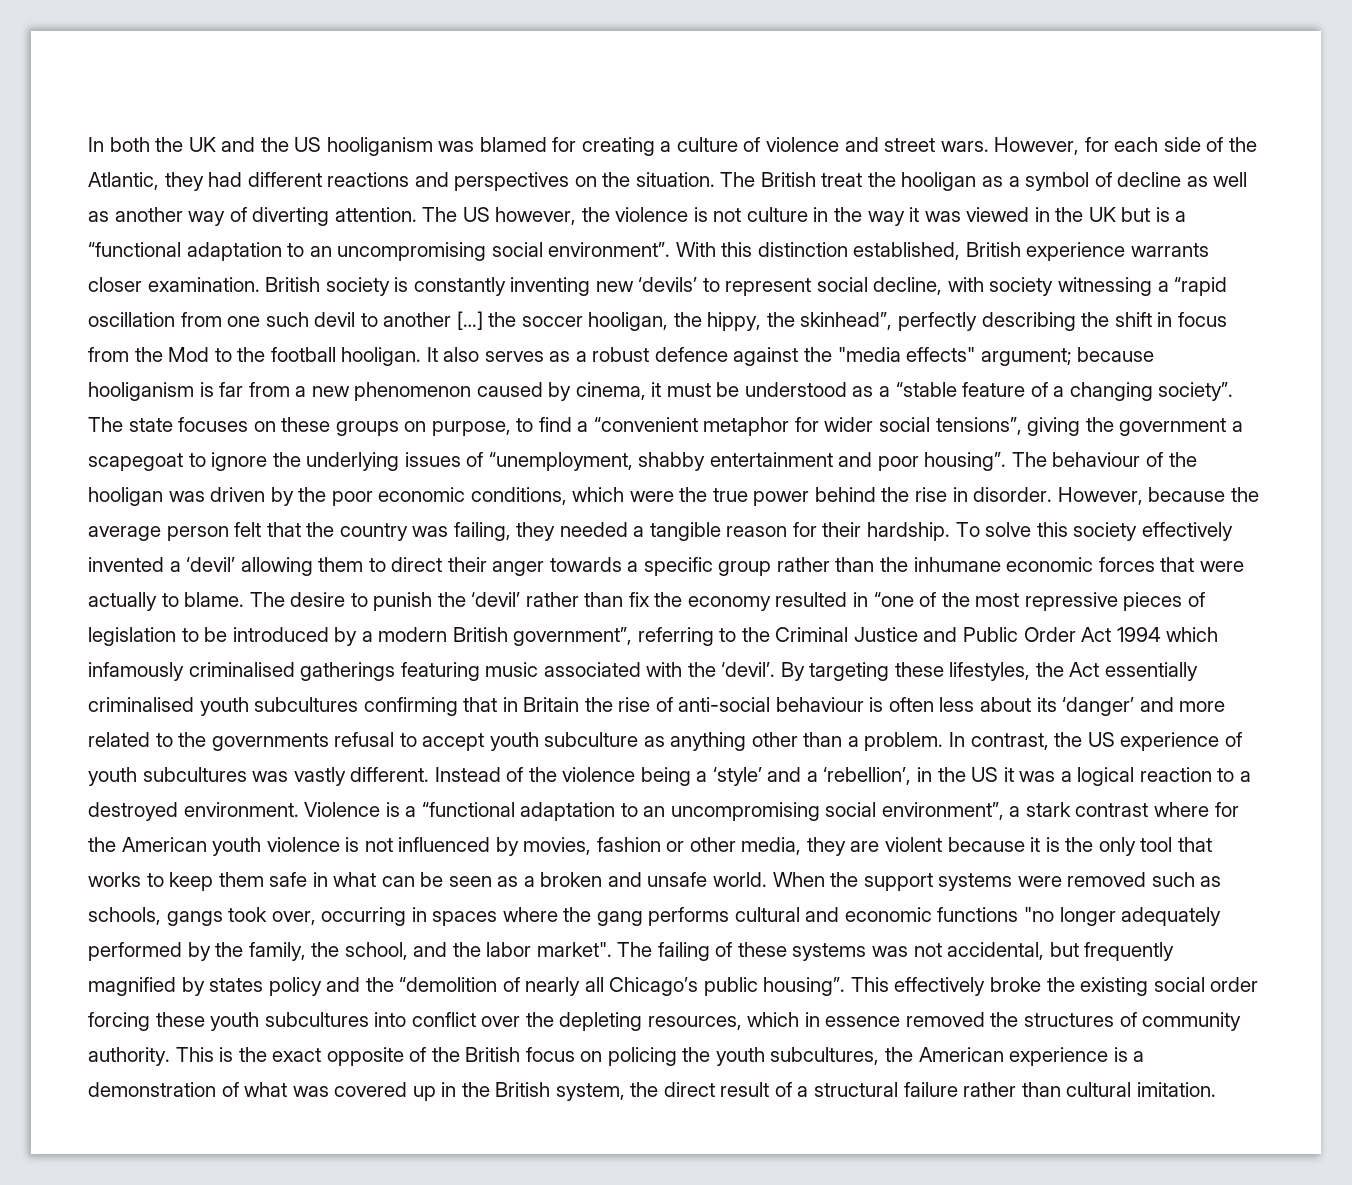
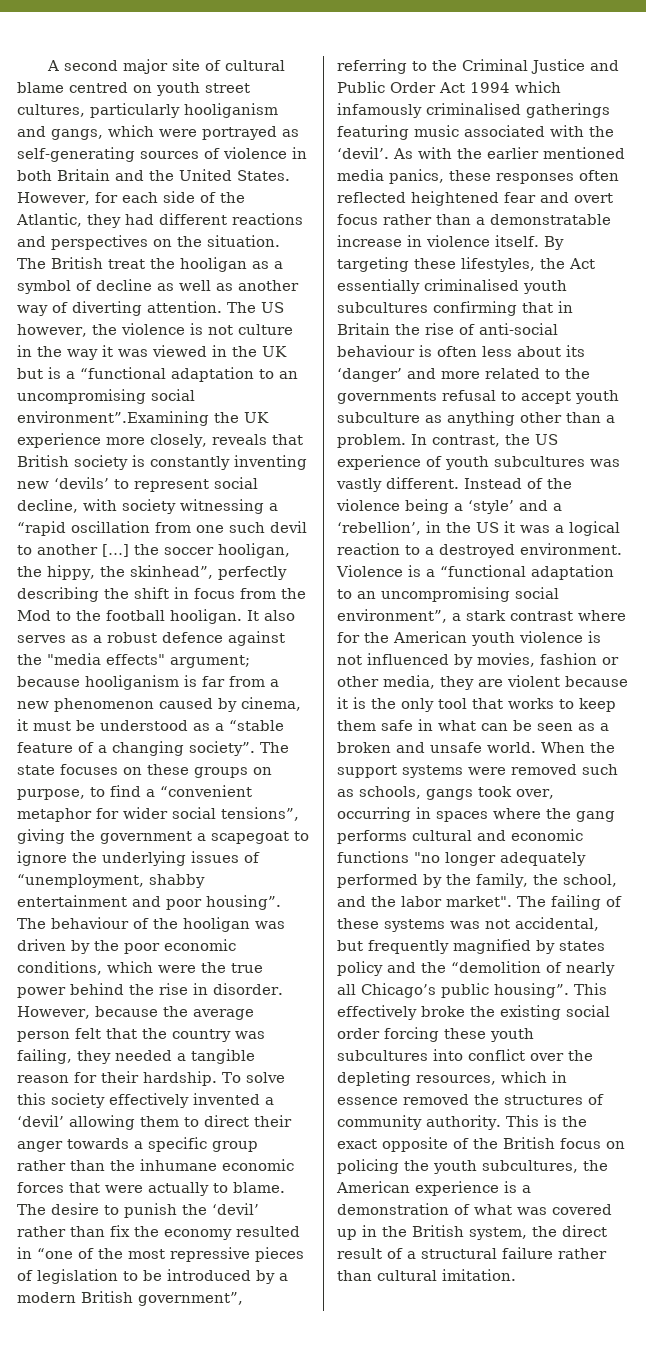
[88,137,989,156] In both the UK and the US hooliganism was blamed for creating a culture of violence and street wars. -> [46,59,285,74] [17,82,250,96] [17,103,278,118] [17,125,299,140] [17,147,307,162] [17,169,290,181] A second major site of cultural blame centred on youth street cultures, particularly hooliganism and gangs, which were portrayed as self-generating sources of violence in both Britain and the United States.
[548,242,1209,261] [88,277,260,292] environment”. With this distinction established, British experience warrants closer examination. -> [17,411,269,426] [17,433,303,448] environment”.Examining the UK experience more closely, reveals that
(776, 669) none -> [393,147,625,159] [337,169,619,184] [337,191,613,206] [337,214,611,225] [337,235,539,247] As with the earlier mentioned media panics, these responses often reflected heightened fear and overt focus rather than a demonstratable increase in violence itself.

